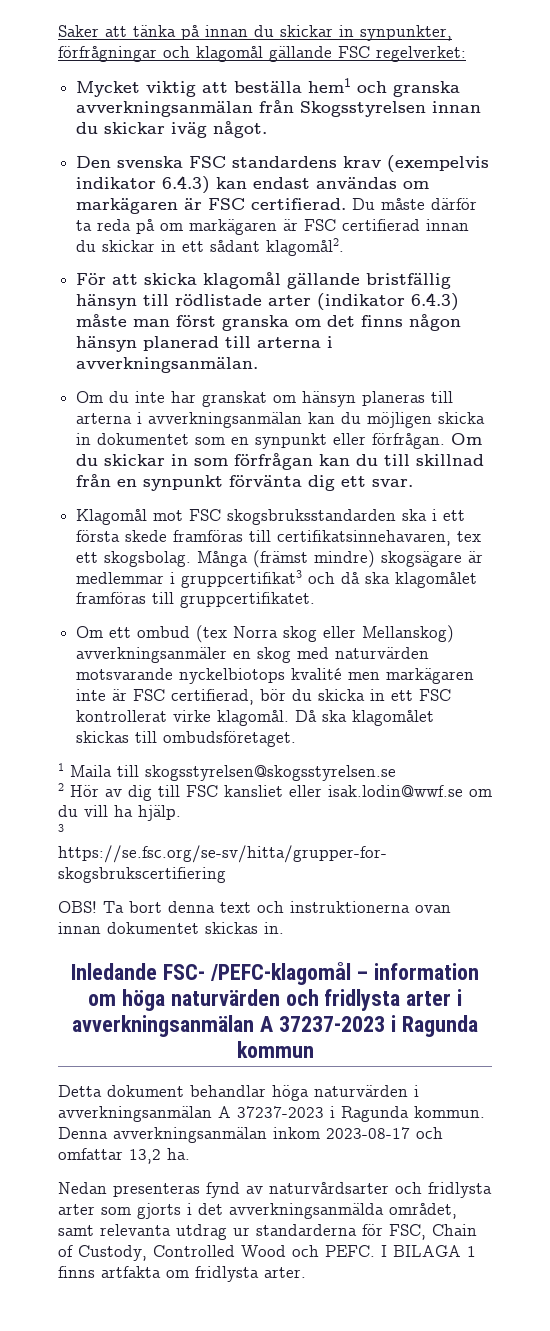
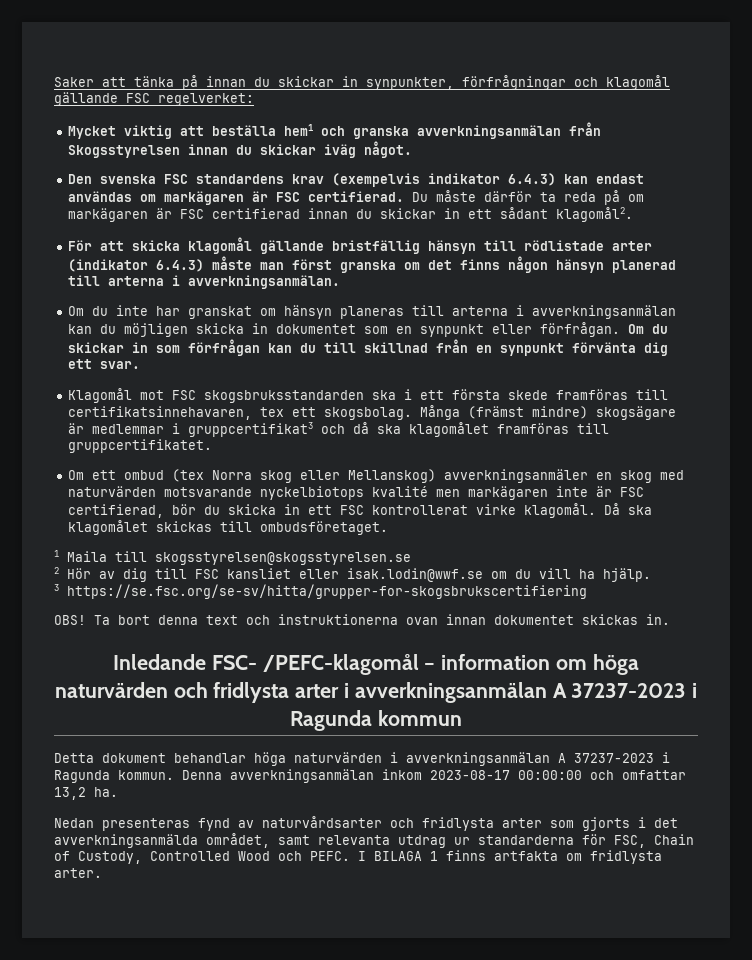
(410, 1133) none -> [518,770,582,780] 00:00:00

